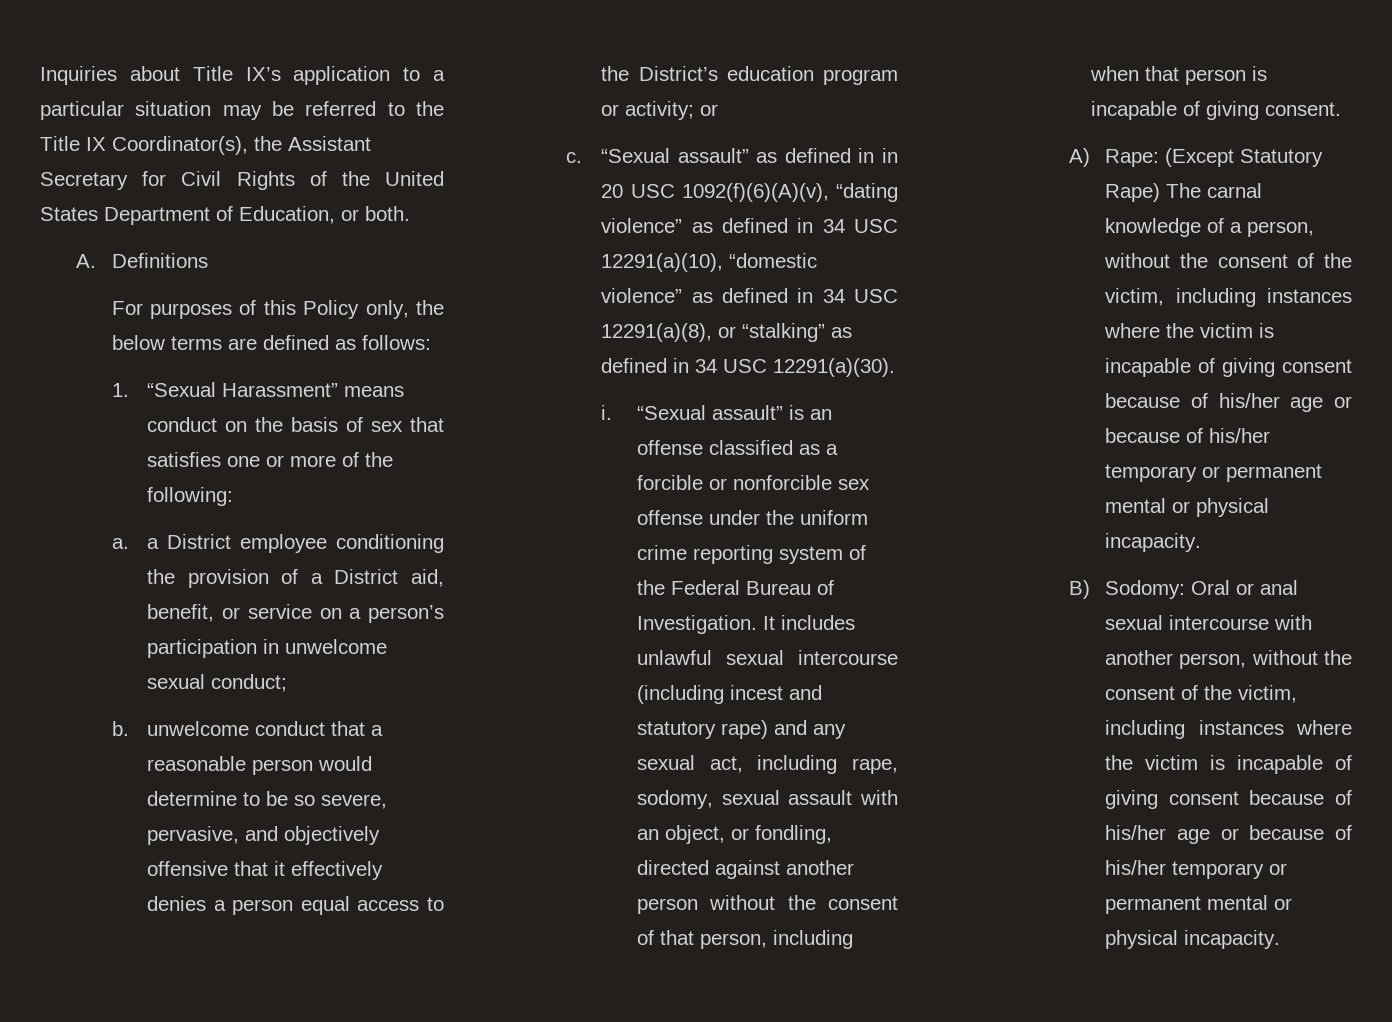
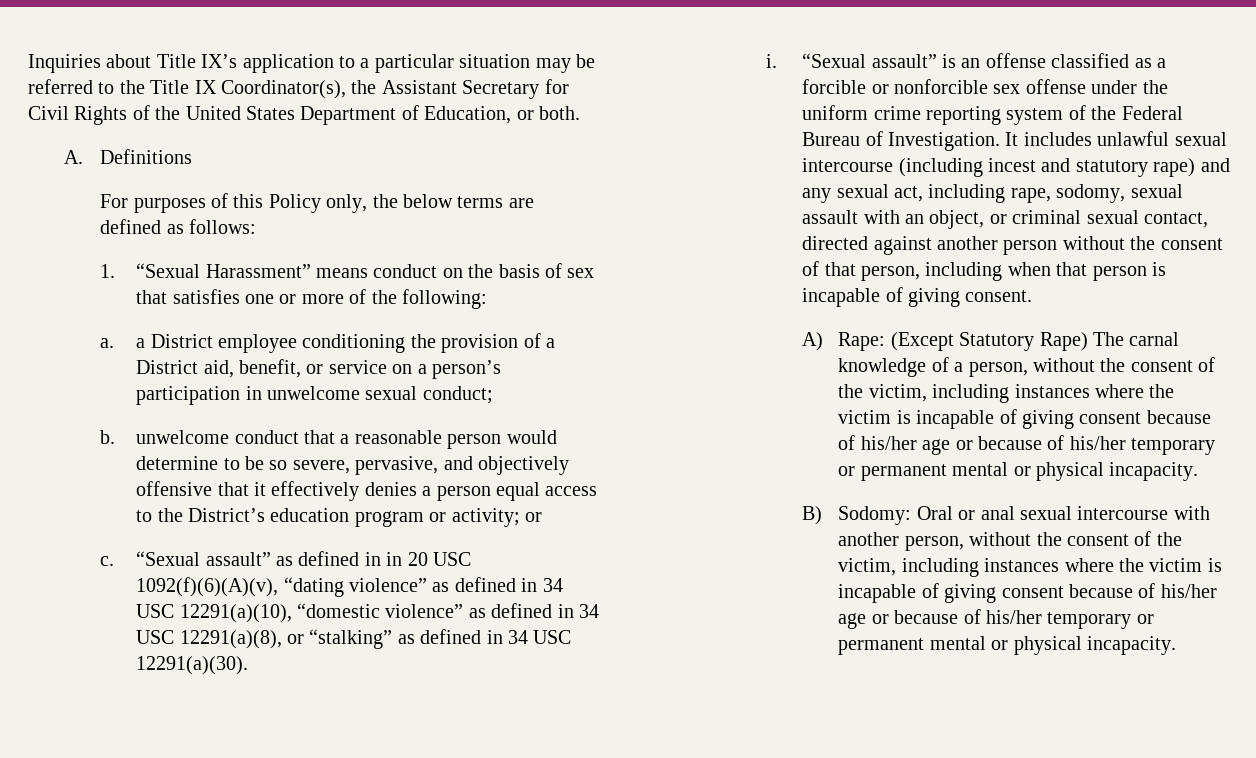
[755,825,833,844] fondling, -> [1012,210,1209,228] criminal sexual contact,

